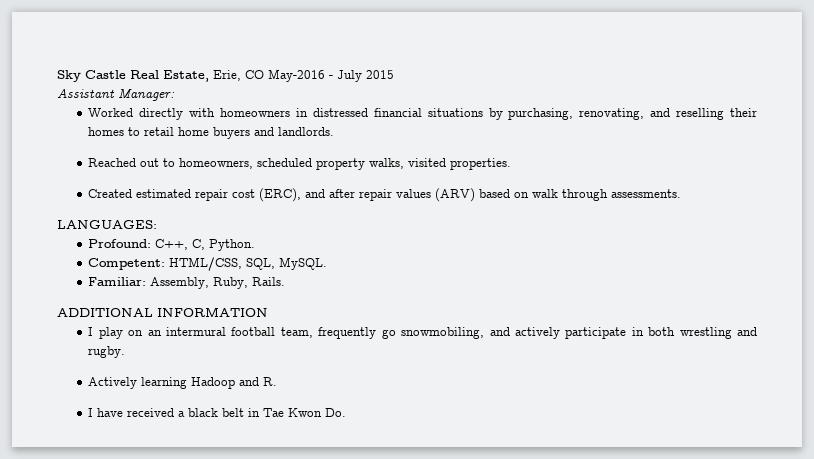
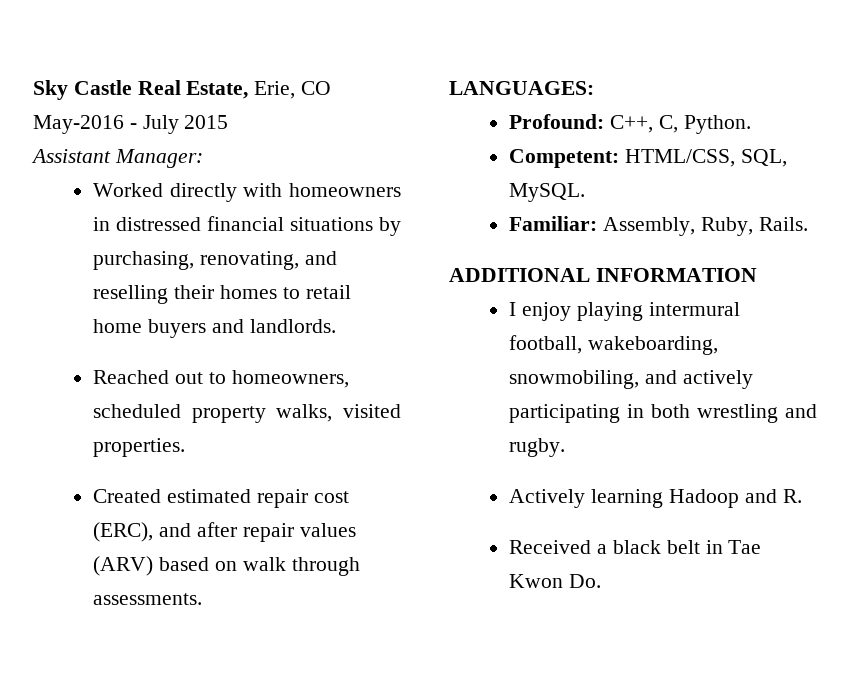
[98,327,396,339] play on an intermural football team, frequently go -> [522,302,740,321] [509,335,719,355] enjoy playing intermural football, wakeboarding,
[565,327,627,339] participate -> [509,404,621,423] participating
[88,408,175,417] I have received -> [509,540,592,554] Received

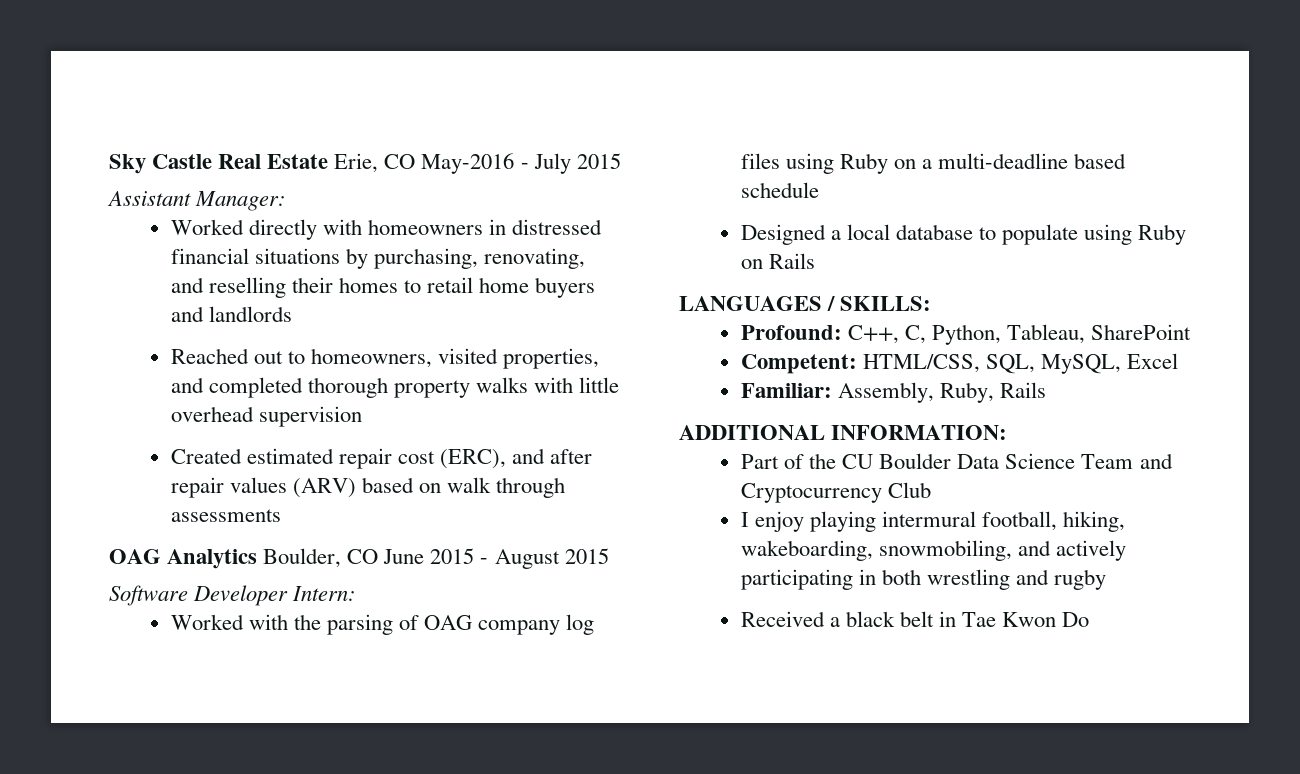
[186,81,249,99] Estate, -> [267,154,329,169] Estate
[249,319,336,333] landlords. -> [209,306,293,322] landlords
[93,404,401,423] [93,438,186,457] scheduled property walks, visited properties. -> [438,348,600,369] [170,377,620,398] [170,406,363,427] visited properties, and completed thorough property walks with little overhead supervision
[93,593,203,605] [449,81,594,95] assessments. // LANGUAGES: -> [170,509,281,522] [109,548,609,569] [109,585,357,606] [170,614,595,635] [740,153,1127,174] [740,182,819,198] [740,224,1187,245] [740,253,816,269] [679,296,932,311] assessments // OAG Analytics Boulder, CO June 2015 - August 2015 // Software Developer Intern: // Worked with the parsing of OAG company log files using Ruby on a multi-deadline based schedule // Designed a local database to populate using Ruby on Rails // LANGUAGES / SKILLS:
[683,115,751,134] Python. -> [932,324,1192,345] Python, Tableau, SharePoint
[509,183,586,202] MySQL. -> [1041,353,1179,374] MySQL, Excel
[758,217,808,231] Rails. -> [1000,382,1047,398] Rails
[595,268,757,282] INFORMATION -> [831,425,1008,440] [740,453,1173,469] [740,482,932,503] INFORMATION: // Part of the CU Boulder Data Science Team and Cryptocurrency Club
(583, 344) none -> [1063,511,1126,532] hiking,
[509,438,566,457] [509,489,802,508] rugby. // Actively learning Hadoop and R. -> [1054,569,1107,590] rugby
[569,574,602,588] Do. -> [1062,612,1090,627] Do

